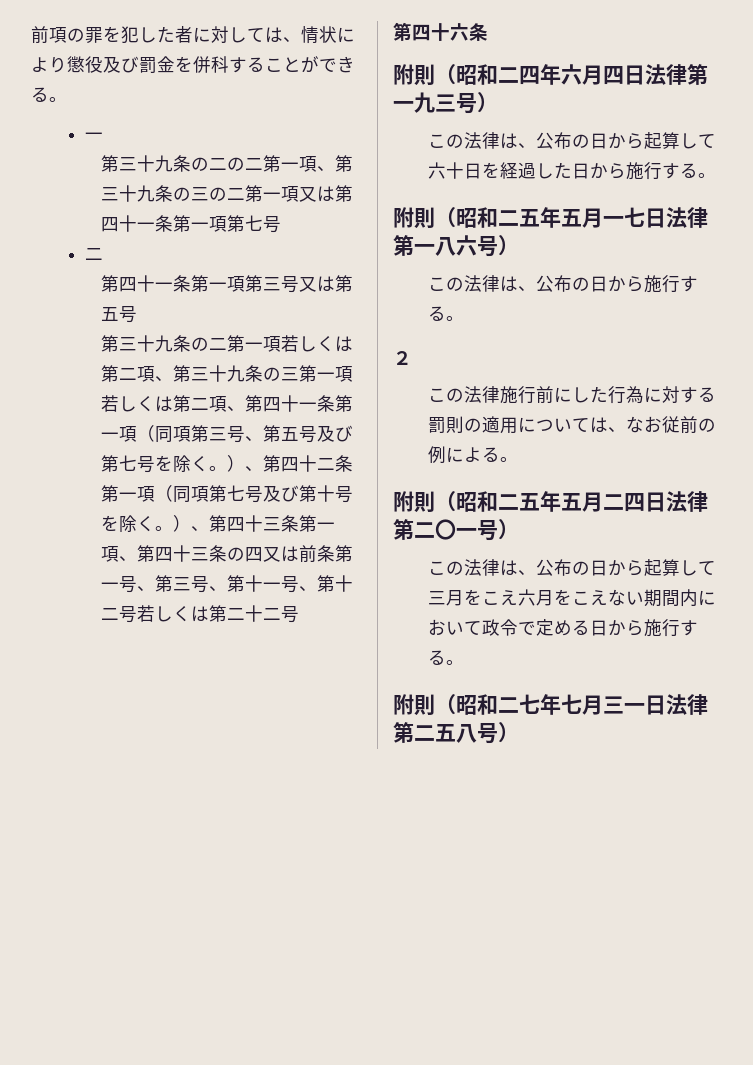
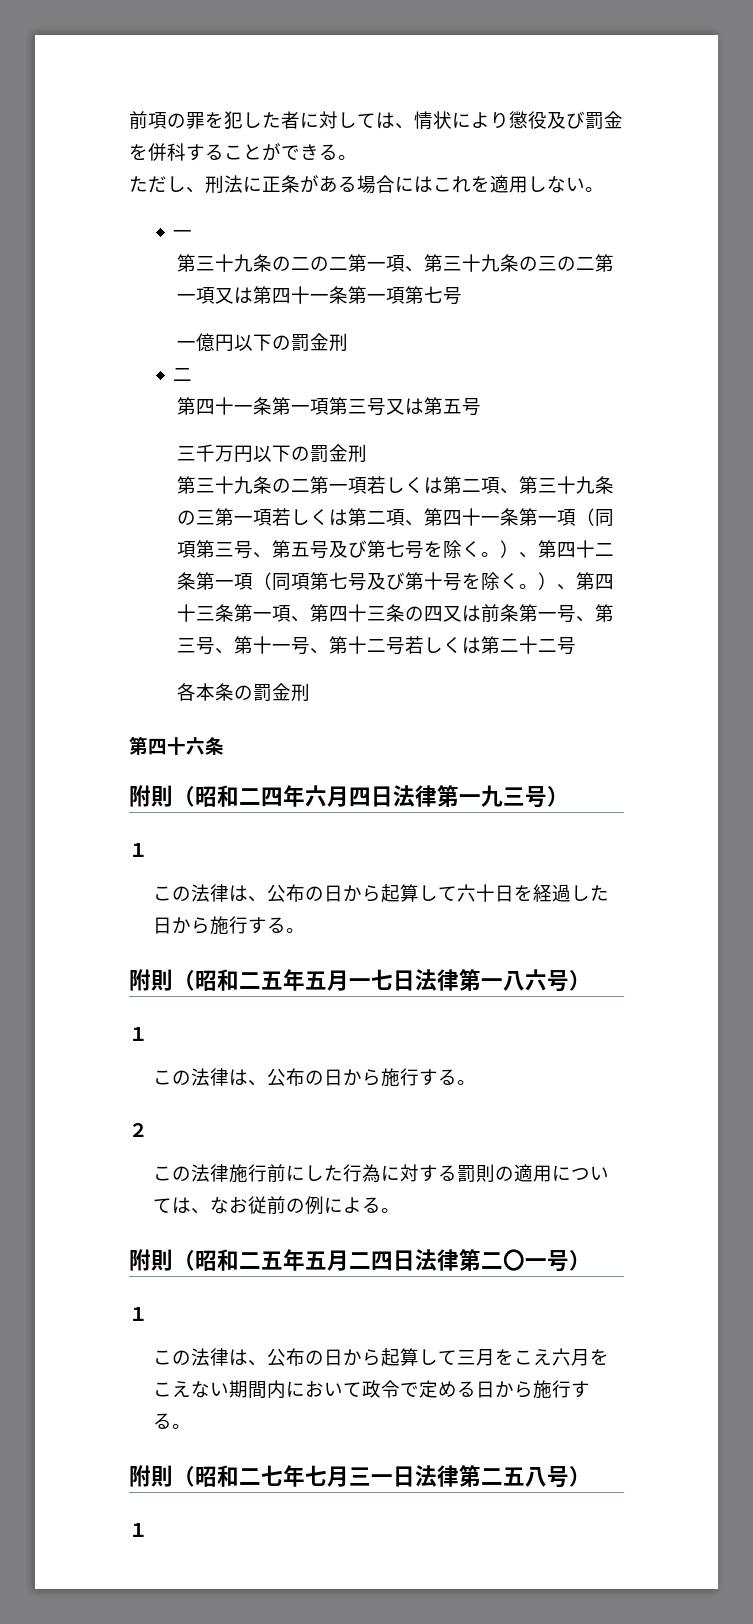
(67, 99) none -> [129,175,604,194] // ただし、刑法に正条がある場合にはこれを適用しない。
(281, 224) none -> [176,333,348,352] // 一億円以下の罰金刑
(137, 314) none -> [176,444,367,463] // 三千万円以下の罰金刑
(299, 614) none -> [176,683,310,702] // 各本条の罰金刑
(498, 102) none -> [129,843,148,857] // １
(519, 245) none -> [129,1027,148,1041] // １
(519, 529) none -> [129,1307,148,1321] // １
(519, 732) none -> [129,1523,148,1537] // １

